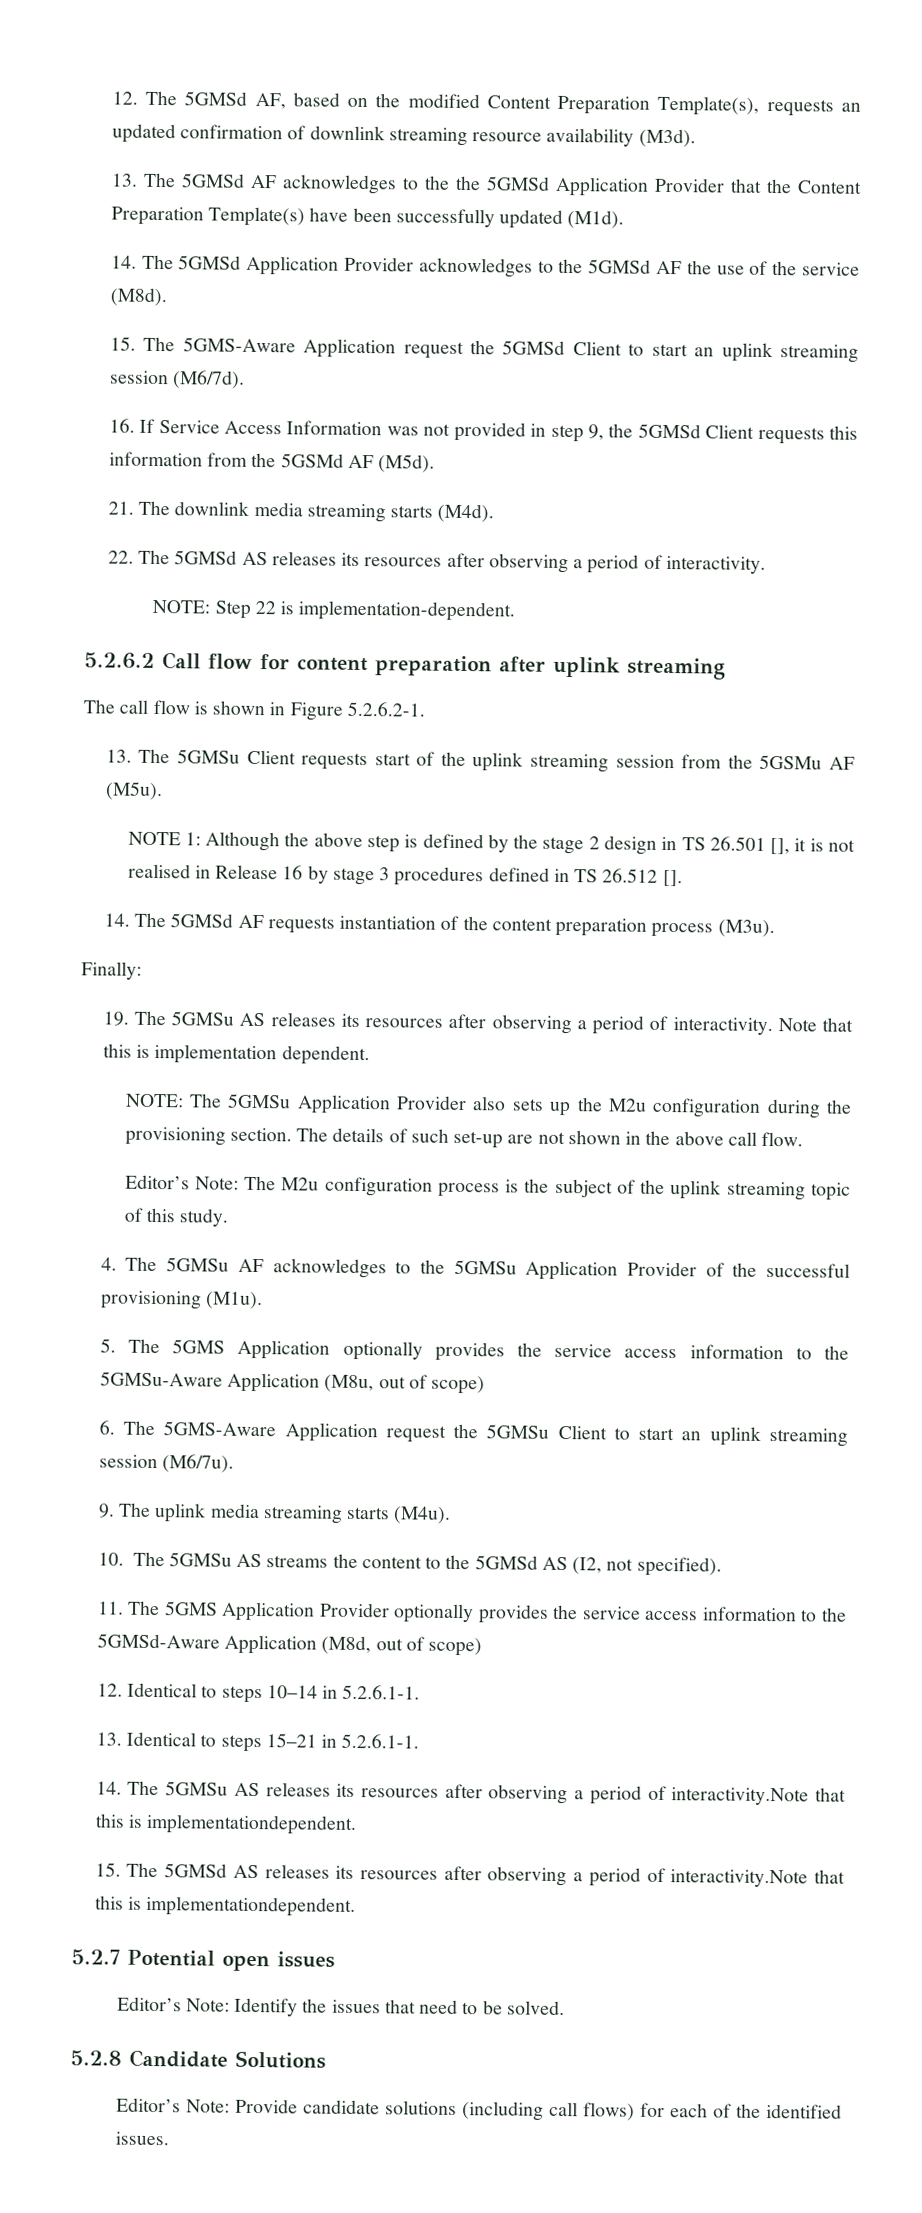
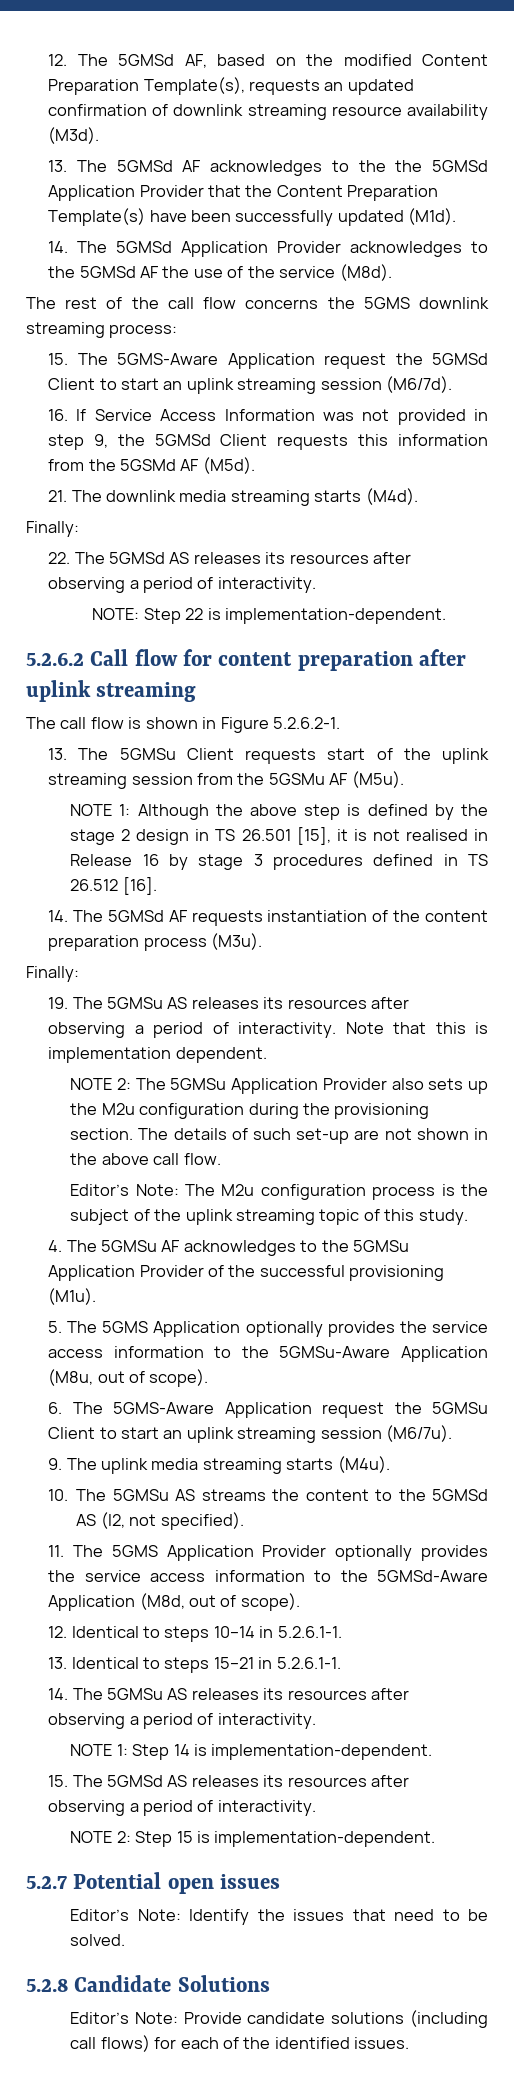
(167, 297) none -> [26,297,490,309] [26,322,178,338] // The rest of the call flow concerns the 5GMS downlink streaming process:
(495, 513) none -> [26,521,79,537] // Finally:
[770,838,791,855] [], -> [296,827,331,845] [15],
[662,869,683,887] []. -> [122,877,157,895] [16].
[124,1093,184,1108] NOTE: -> [70,1078,131,1090] NOTE 2:
[431,1375,486,1395] scope) -> [149,1369,209,1387] scope).
[428,1637,483,1657] scope) -> [240,1593,300,1611] scope).
[671,1787,847,1806] [94,1813,358,1836] interactivity.Note that this is implementationdependent. -> [217,1713,316,1729] [70,1744,433,1760] interactivity. // NOTE 1: Step 14 is implementation-dependent.
[670,1869,846,1888] [94,1895,357,1918] interactivity.Note that this is implementationdependent. -> [217,1800,316,1816] [70,1831,436,1847] interactivity. // NOTE 2: Step 15 is implementation-dependent.

